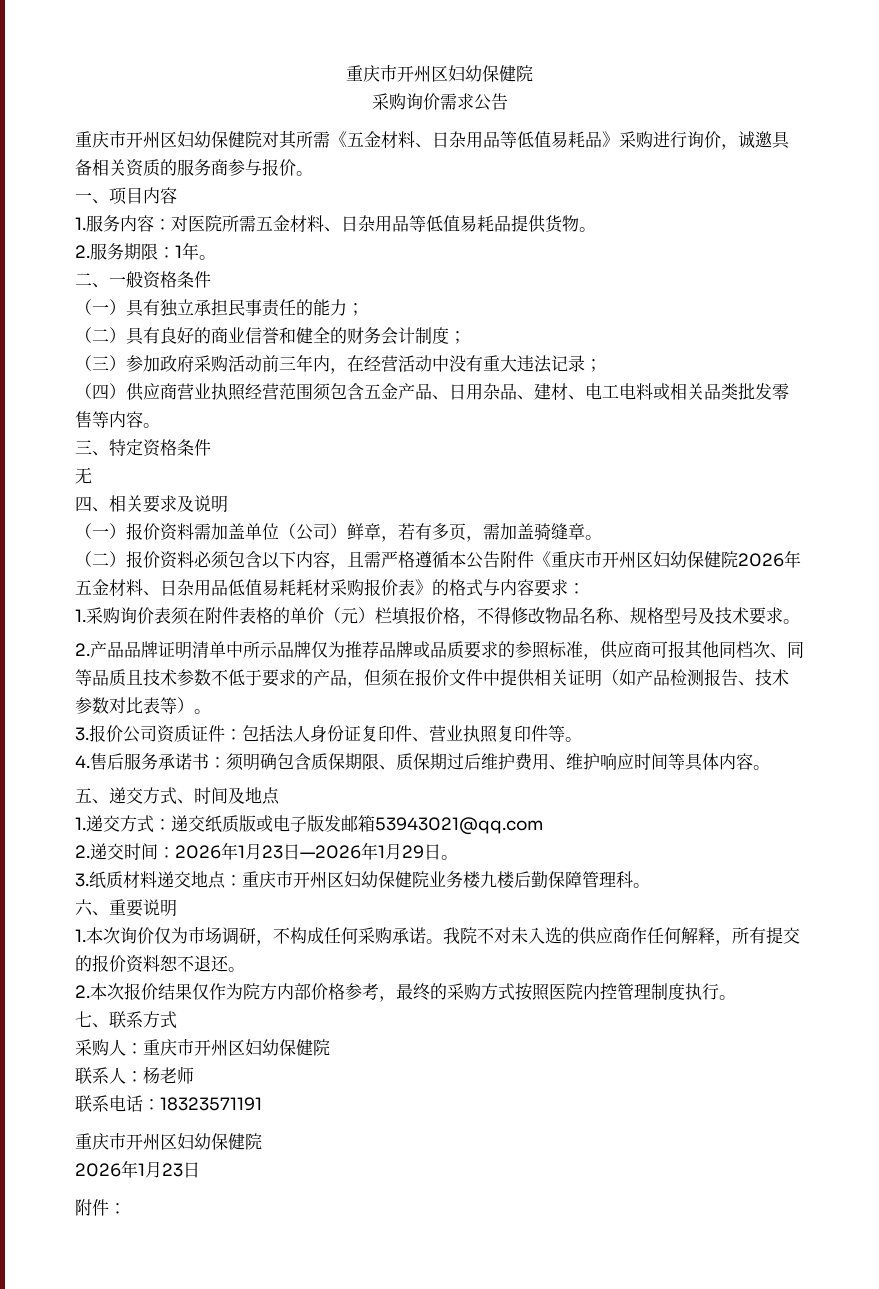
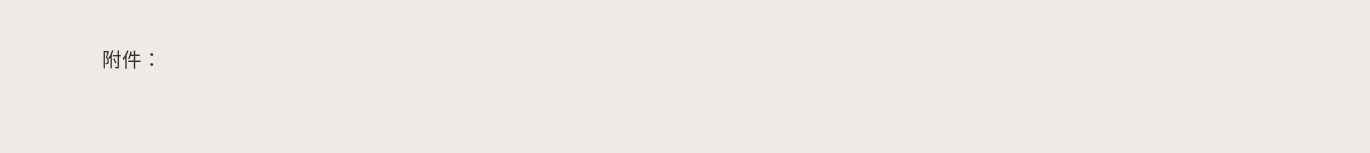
[346,65,533,82] [371,93,508,111] [75,130,790,150] [75,159,313,177] [75,187,177,205] [75,215,596,233] [75,242,216,260] [75,271,211,289] [75,299,364,317] [75,327,466,345] [75,354,602,374] [75,383,789,401] [75,411,160,428] [75,439,211,457] [75,467,92,484] [75,495,228,513] [75,523,602,542] [75,550,801,570] [75,579,585,597] [75,607,800,626] [75,640,804,660] [75,669,789,688] [75,697,211,714] [75,725,582,743] [75,753,770,771] [75,787,280,805] [75,815,543,835] [75,842,458,860] [75,871,650,889] [75,899,177,917] [75,927,800,946] [75,955,245,973] [75,983,736,1002] [75,1011,177,1029] [75,1039,330,1056] [75,1066,194,1084] [75,1095,262,1112] [75,1133,262,1150] [75,1160,200,1178] 重庆市开州区妇幼保健院 // 采购询价需求公告 // 重庆市开州区妇幼保健院对其所需《五金材料、日杂用品等低值易耗品》采购进行询价，诚邀具备相关资质的服务商参与报价。 // 一、项目内容 // 1.服务内容：对医院所需五金材料、日杂用品等低值易耗品提供货物。 // 2.服务期限：1年。 // 二、一般资格条件 // （一）具有独立承担民事责任的能力； // （二）具有良好的商业信誉和健全的财务会计制度； // （三）参加政府采购活动前三年内，在经营活动中没有重大违法记录； // （四）供应商营业执照经营范围须包含五金产品、日用杂品、建材、电工电料或相关品类批发零售等内容。 // 三、特定资格条件 // 无 // 四、相关要求及说明 // （一）报价资料需加盖单位（公司）鲜章，若有多页，需加盖骑缝章。 // （二）报价资料必须包含以下内容，且需严格遵循本公告附件《重庆市开州区妇幼保健院2026年五金材料、日杂用品低值易耗耗材采购报价表》的格式与内容要求： // 1.采购询价表须在附件表格的单价（元）栏填报价格，不得修改物品名称、规格型号及技术要求。 // 2.产品品牌证明清单中所示品牌仅为推荐品牌或品质要求的参照标准，供应商可报其他同档次、同等品质且技术参数不低于要求的产品，但须在报价文件中提供相关证明（如产品检测报告、技术参数对比表等）。 // 3.报价公司资质证件：包括法人身份证复印件、营业执照复印件等。 // 4.售后服务承诺书：须明确包含质保期限、质保期过后维护费用、维护响应时间等具体内容。 // 五、递交方式、时间及地点 // 1.递交方式：递交纸质版或电子版发邮箱53943021@qq.com // 2.递交时间：2026年1月23日—2026年1月29日。 // 3.纸质材料递交地点：重庆市开州区妇幼保健院业务楼九楼后勤保障管理科。 // 六、重要说明 // 1.本次询价仅为市场调研，不构成任何采购承诺。我院不对未入选的供应商作任何解释，所有提交的报价资料恕不退还。 // 2.本次报价结果仅作为院方内部价格参考，最终的采购方式按照医院内控管理制度执行。 // 七、联系方式 // 采购人：重庆市开州区妇幼保健院 // 联系人：杨老师 // 联系电话：18323571191 // 重庆市开州区妇幼保健院 // 2026年1月23日 // -> (102, 59) none

